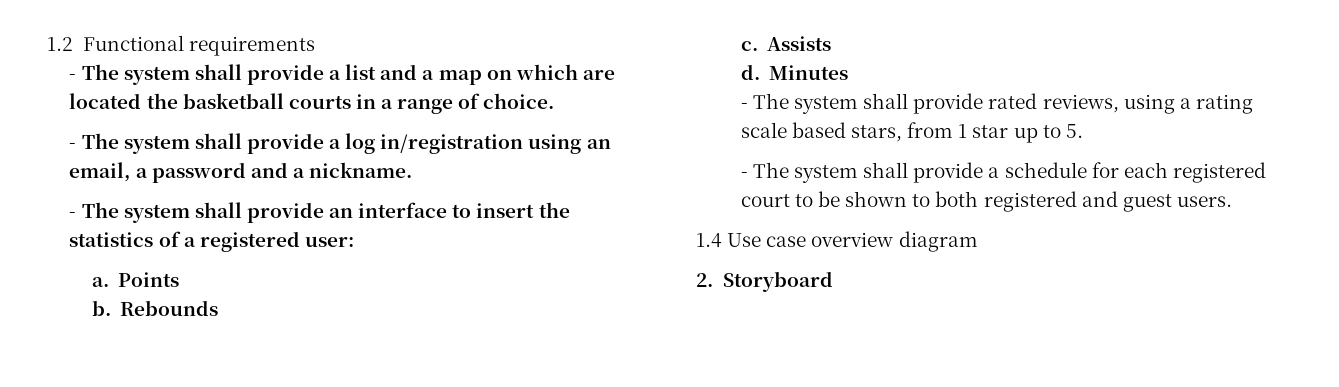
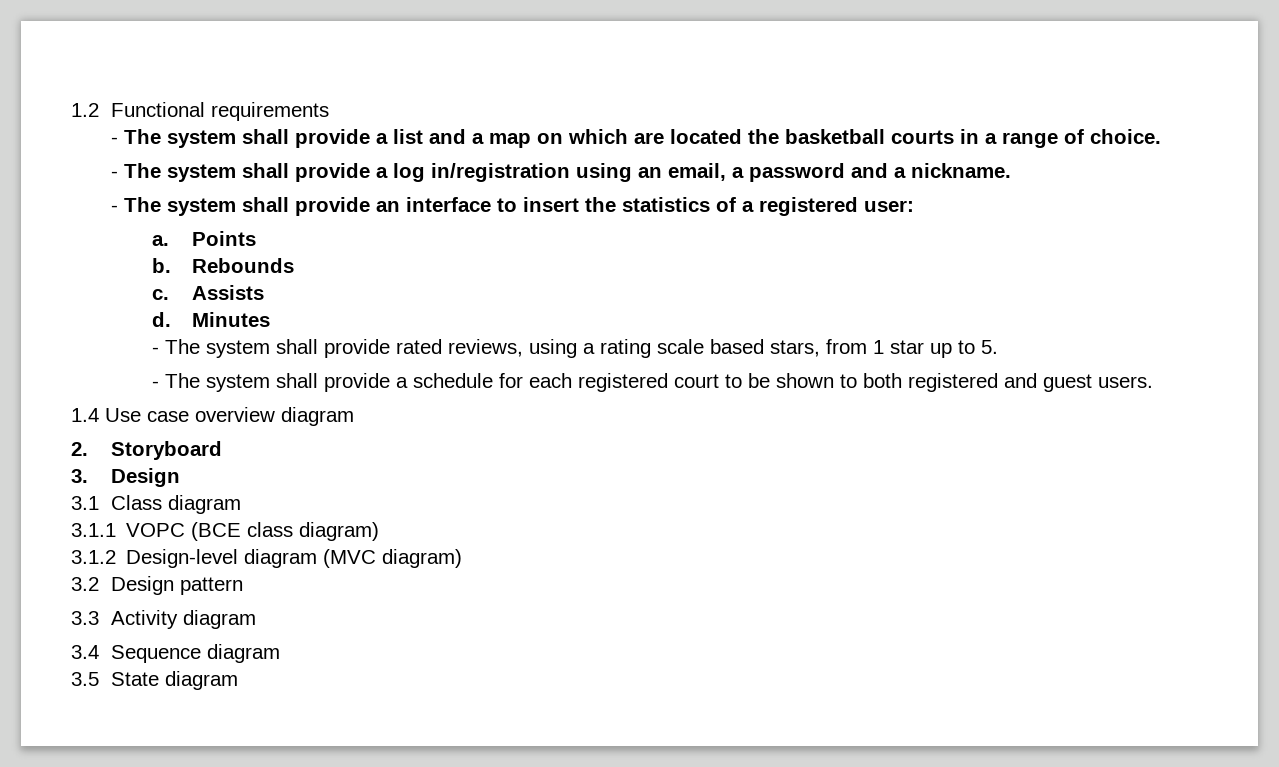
(833, 281) none -> [71,468,181,487] [71,495,242,514] [71,522,380,541] [71,549,463,568] [71,576,244,595] [71,610,257,629] [71,644,281,663] [71,671,239,690] // 3. Design // 3.1 Class diagram // 3.1.1 VOPC (BCE class diagram) // 3.1.2 Design-level diagram (MVC diagram) // 3.2 Design pattern // 3.3 Activity diagram // 3.4 Sequence diagram // 3.5 State diagram

